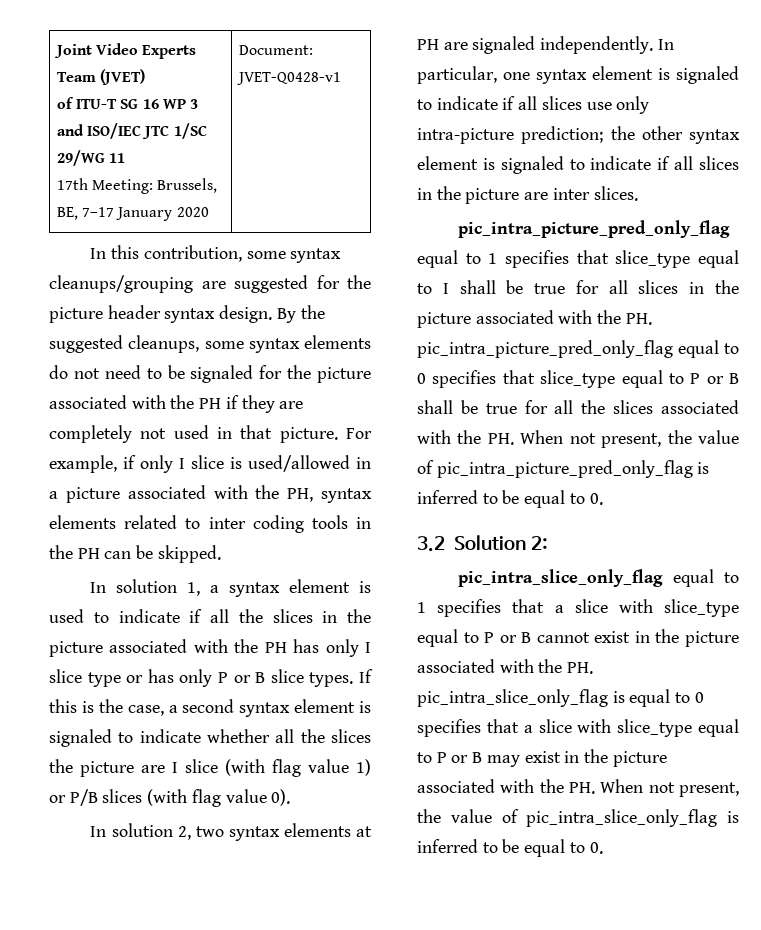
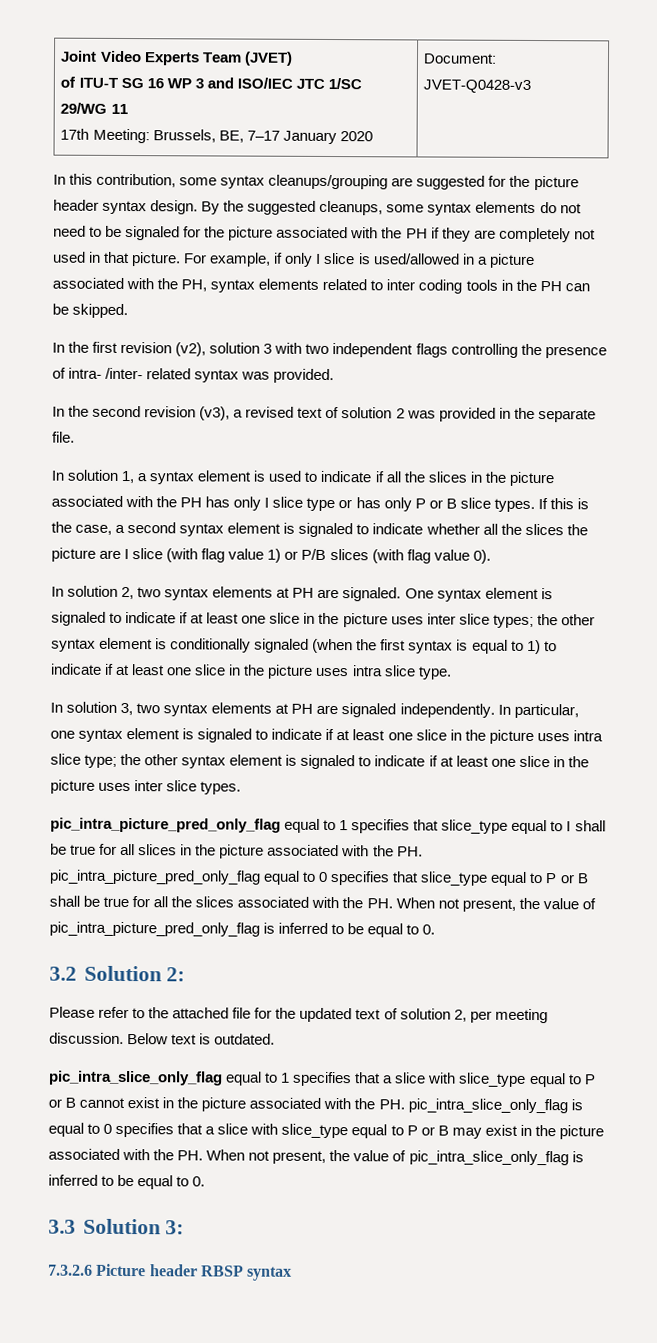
[236,72,341,85] JVET-Q0428-v1 -> [423,79,532,93] JVET-Q0428-v3
(221, 554) none -> [52,341,607,359] [52,367,335,384] [52,405,596,423] [52,431,75,443] // In the first revision (v2), solution 3 with two independent flags controlling the presence of intra- /inter- related syntax was provided. // In the second revision (v3), a revised text of solution 2 was provided in the separate file.
(468, 46) none -> [342,587,553,602] [51,611,595,628] [51,637,557,655] [50,663,452,680] [50,701,339,717] signaled. One syntax element is signaled to indicate if at least one slice in the picture uses inter slice types; the other syntax element is conditionally signaled (when the first syntax is equal to 1) to indicate if at least one slice in the picture uses intra slice type. // In solution 3, two syntax elements at PH are
[518,96,650,114] [417,126,604,144] all slices use only intra-picture prediction; -> [336,729,603,745] [50,753,118,768] at least one slice in the picture uses intra slice type;
[674,156,739,170] [417,186,638,204] all slices in the picture are inter slices. -> [439,755,589,768] [50,779,242,795] at least one slice in the picture uses inter slice types.
(548, 543) none -> [49,1006,548,1024] [49,1032,276,1045] // Please refer to the attached file for the updated text of solution 2, per meeting discussion. Below text is outdated.
(603, 848) none -> [48,1218,185,1235] [48,1263,293,1281] // 3.3 Solution 3: // 7.3.2.6 Picture header RBSP syntax

